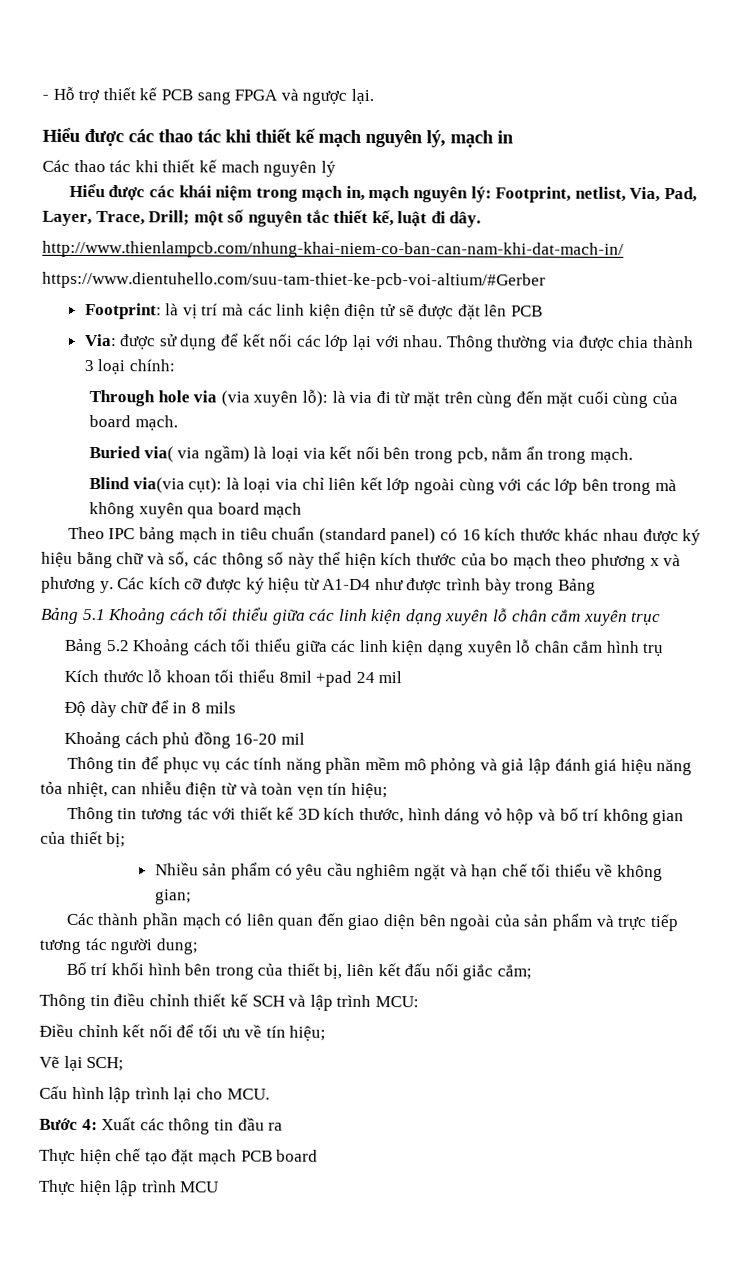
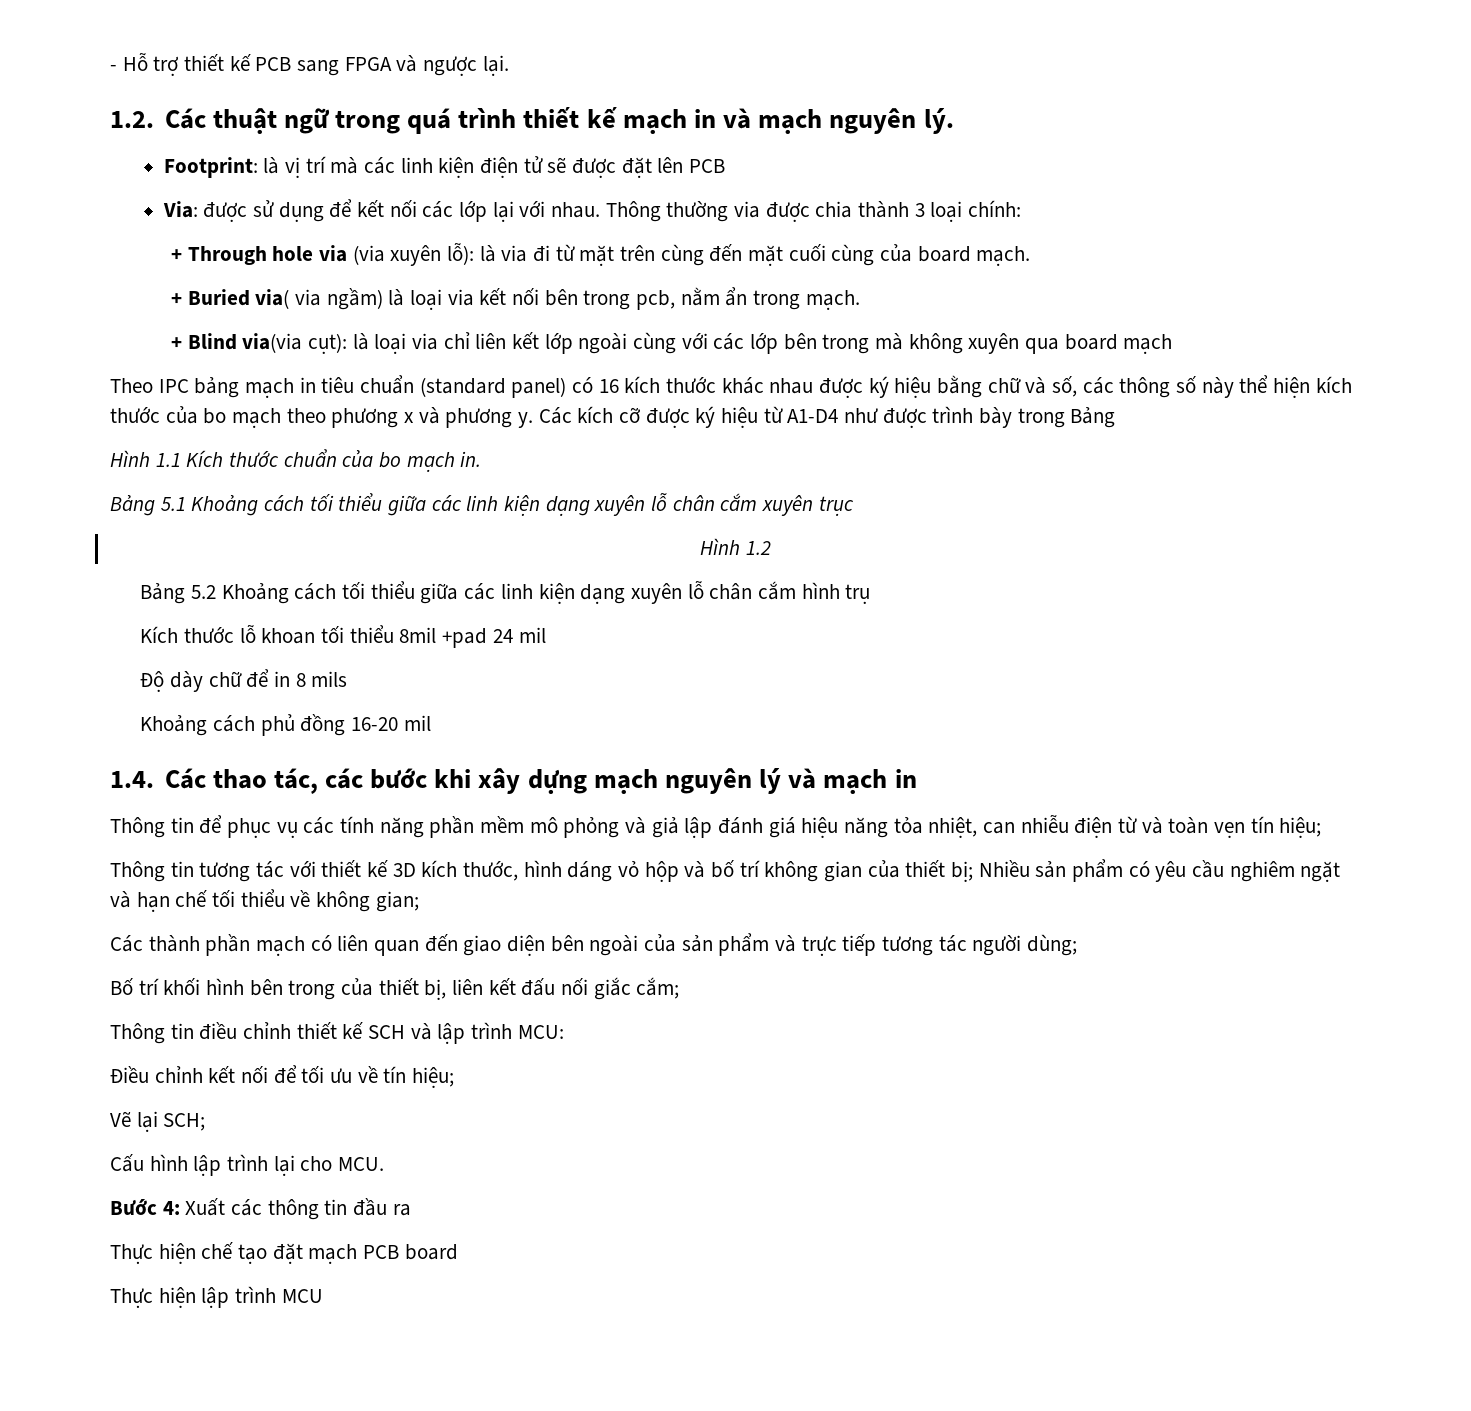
[42,127,514,148] [42,159,336,177] [68,183,697,203] [42,209,482,228] [42,240,624,259] [42,271,546,290] Hiểu được các thao tác khi thiết kế mạch nguyên lý, mạch in // Các thao tác khi thiết kế mach nguyên lý // Hiểu được các khái niệm trong mạch in, mạch nguyên lý: Footprint, netlist, Via, Pad, Layer, Trace, Drill; một số nguyên tắc thiết kế, luật đi dây. // http://www.thienlampcb.com/nhung-khai-niem-co-ban-can-nam-khi-dat-mach-in/ // https://www.dientuhello.com/suu-tam-thiet-ke-pcb-voi-altium/#Gerber -> [110,107,954,134] 1.2. Các thuật ngữ trong quá trình thiết kế mạch in và mạch nguyên lý.
(175, 365) none -> [170,249,182,261] +
(178, 423) none -> [170,293,182,305] +
(633, 455) none -> [170,337,182,349] +
(596, 586) none -> [110,449,482,472] // Hình 1.1 Kích thước chuẩn của bo mạch in.
(662, 618) none -> [700,538,771,555] // Hình 1.2
(305, 738) none -> [110,768,917,794] // 1.4. Các thao tác, các bước khi xây dựng mạch nguyên lý và mạch in
(127, 840) // -> (974, 871) none
[155,938,198,955] dung; -> [1027,934,1078,956] dùng;

